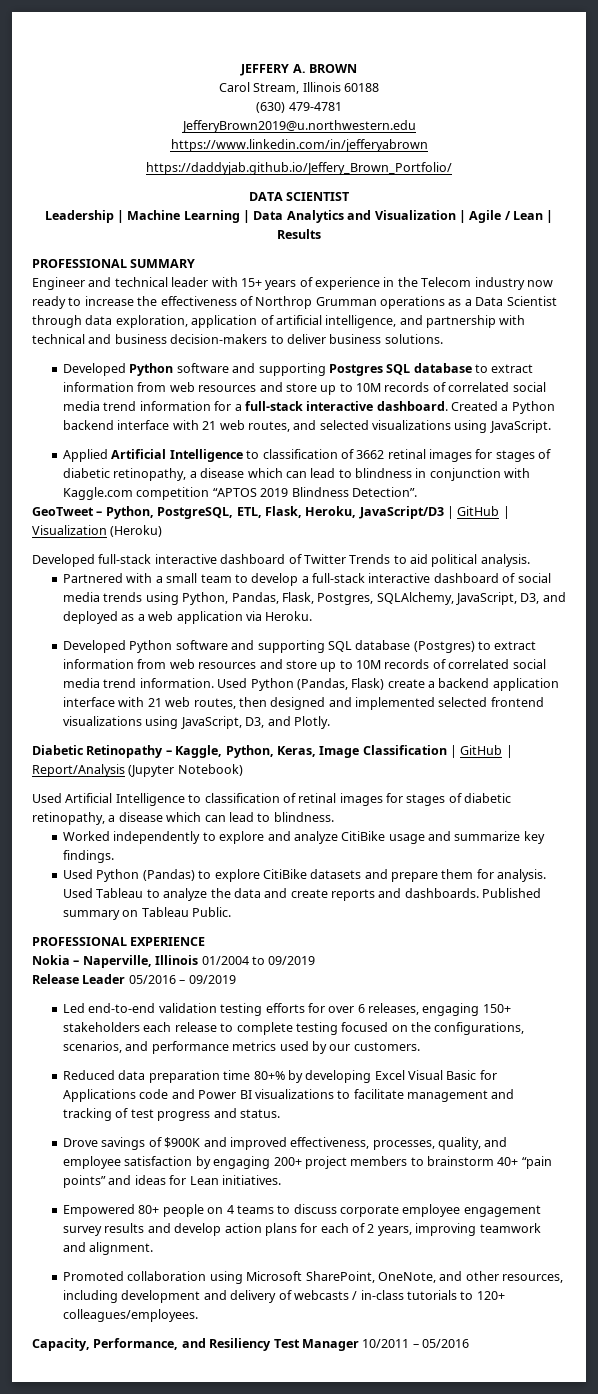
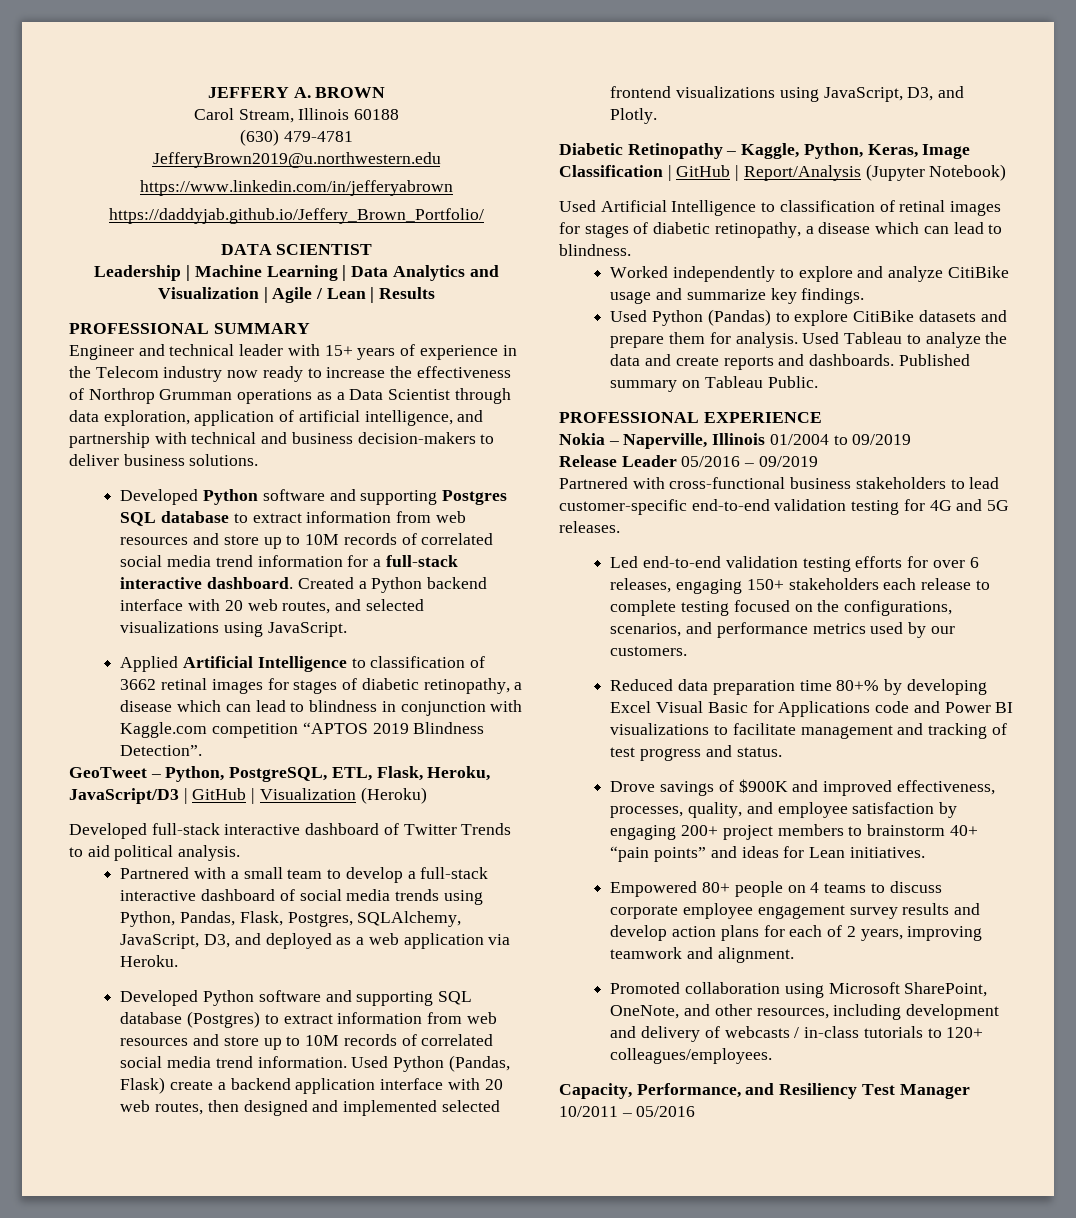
[202,421,217,430] 21 -> [224,600,243,611] 20
[147,698,162,707] 21 -> [484,1079,503,1090] 20
(236, 979) none -> [559,477,1000,489] [559,499,1010,515] [559,521,620,533] // Partnered with cross-functional business stakeholders to lead customer-specific end-to-end validation testing for 4G and 5G releases.

